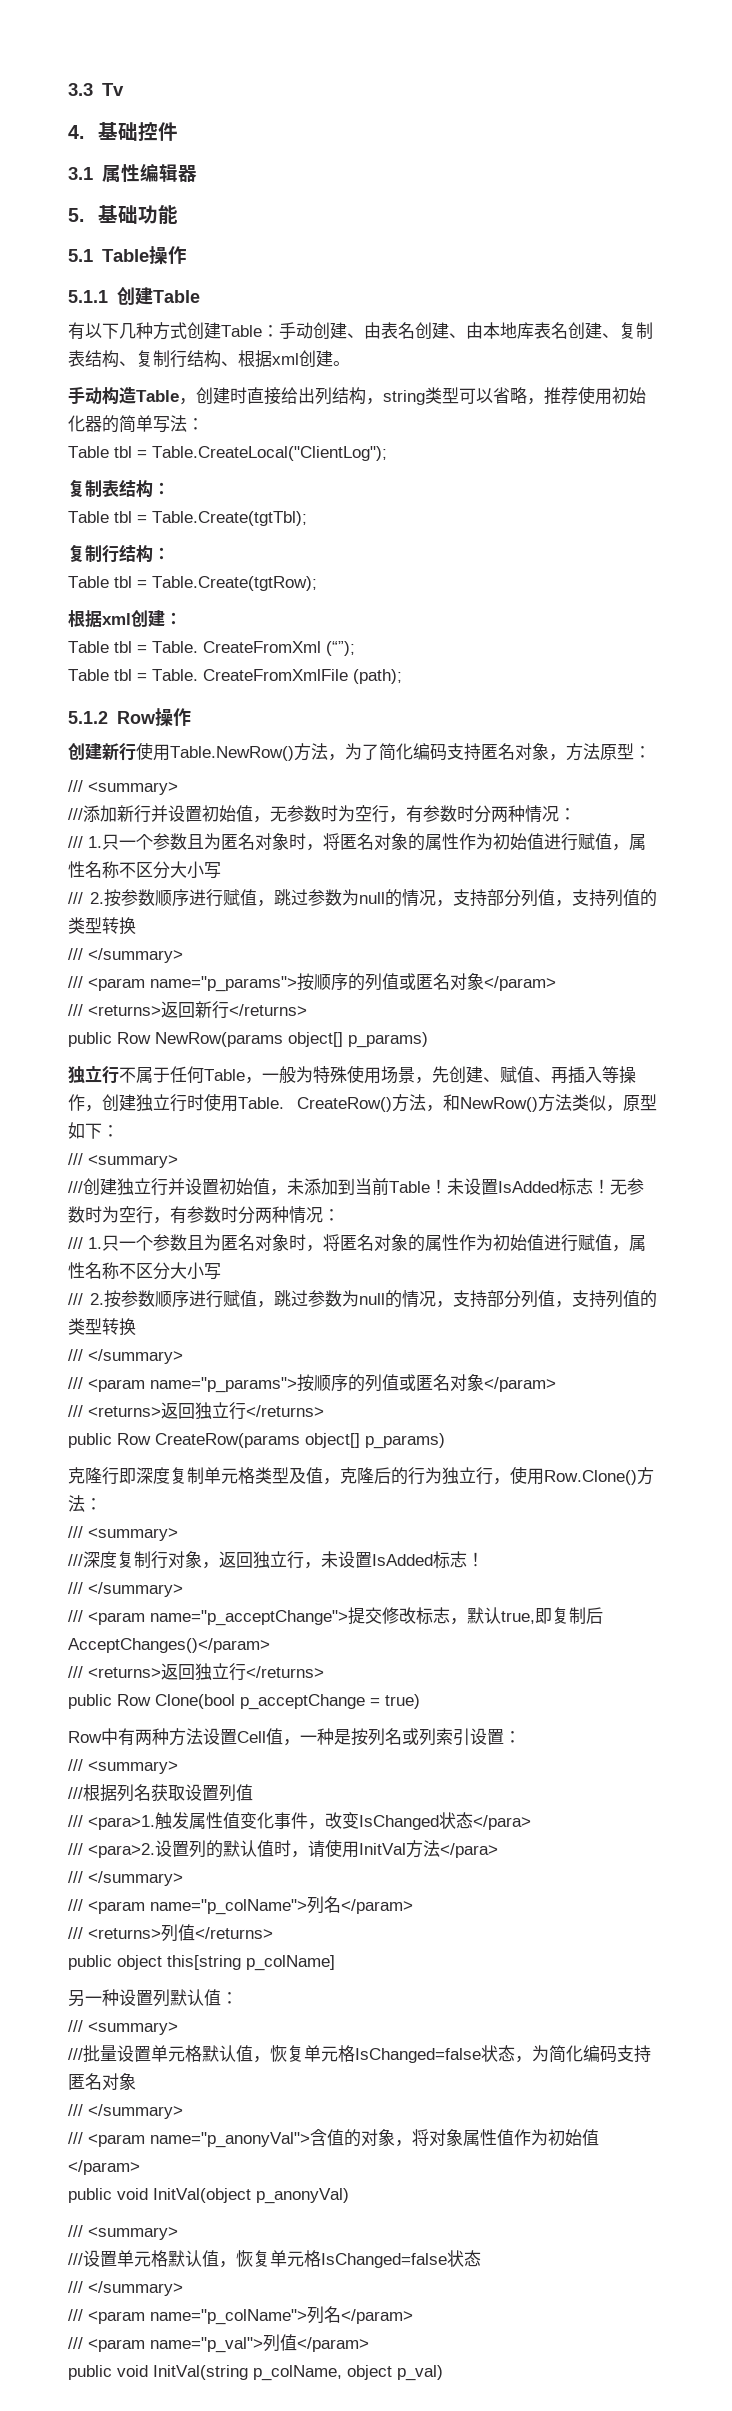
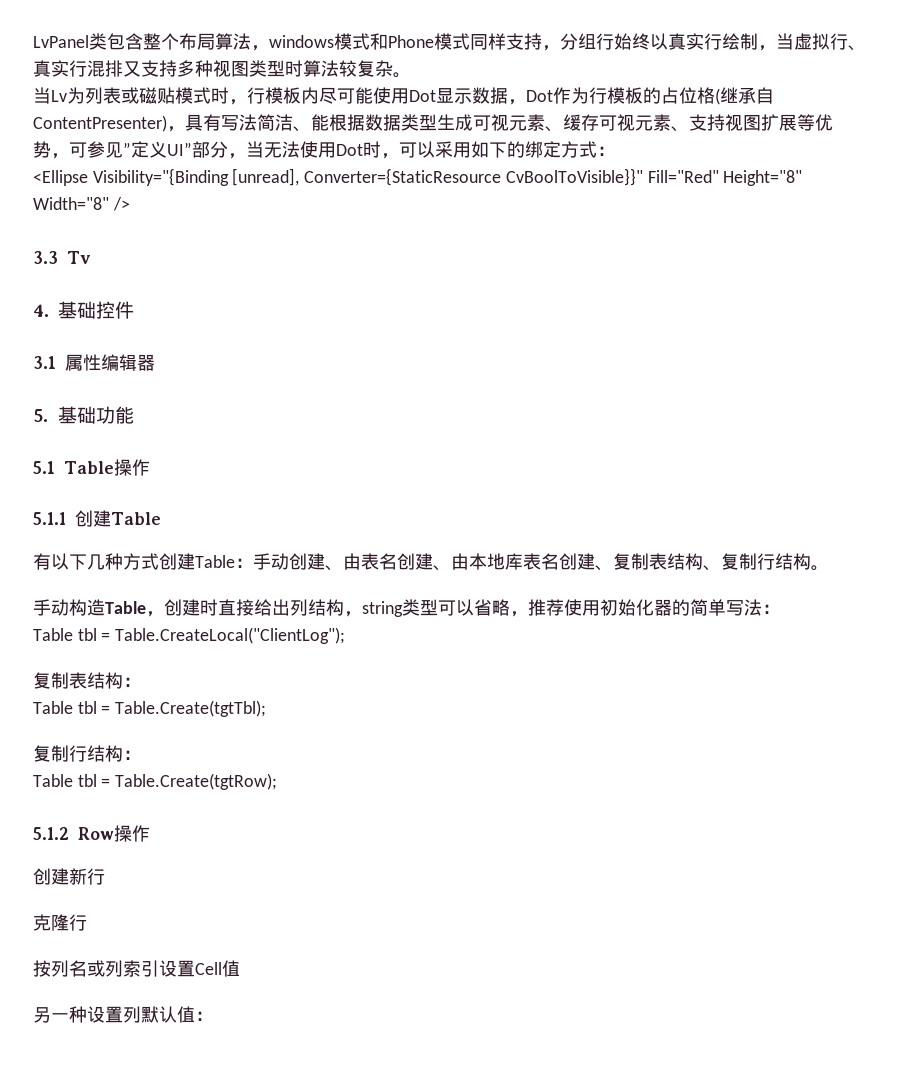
(68, 89) none -> [33,33,866,51] [33,60,411,78] [33,87,774,105] [33,114,833,132] [33,141,615,159] [33,168,803,186] [33,197,130,211] LvPanel类包含整个布局算法，windows模式和Phone模式同样支持，分组行始终以真实行绘制，当虚拟行、真实行混排又支持多种视图类型时算法较复杂。 // 当Lv为列表或磁贴模式时，行模板内尽可能使用Dot显示数据，Dot作为行模板的占位格(继承自ContentPresenter)，具有写法简洁、能根据数据类型生成可视元素、缓存可视元素、支持视图扩展等优势，可参见”定义UI”部分，当无法使用Dot时，可以采用如下的绑定方式： // <Ellipse Visibility="{Binding [unread], Converter={StaticResource CvBoolToVisible}}" Fill="Red" Height="8" Width="8" /> //
[221,350,333,368] 、根据xml创建 -> (811, 561) none
[68,610,182,628] [68,641,355,656] [68,669,402,684] // 根据xml创建： // Table tbl = Table. CreateFromXml (“”); // Table tbl = Table. CreateFromXmlFile (path); -> (278, 781) none
[136,742,651,761] [68,780,178,795] [68,805,576,823] [68,833,646,851] [68,861,221,879] [68,889,657,907] [68,917,136,935] [68,948,183,963] [68,973,556,992] [68,1001,307,1019] [68,1032,428,1048] [68,1065,636,1084] [68,1093,657,1112] [68,1122,119,1139] [68,1153,178,1168] [68,1178,644,1196] [68,1206,340,1224] [68,1234,646,1252] [68,1262,221,1280] [68,1290,657,1308] [68,1318,136,1336] [68,1349,183,1364] [68,1374,556,1393] [68,1402,324,1420] [68,1433,445,1449] [68,1466,654,1485] [68,1495,102,1512] [68,1526,178,1541] [68,1551,484,1569] [68,1582,183,1597] [68,1607,603,1626] [68,1638,270,1653] [68,1663,324,1681] [68,1694,420,1710] [68,1728,351,1746] 使用Table.NewRow()方法，为了简化编码支持匿名对象，方法原型： // /// <summary> // ///添加新行并设置初始值，无参数时为空行，有参数时分两种情况： // /// 1.只一个参数且为匿名对象时，将匿名对象的属性作为初始值进行赋值，属性名称不区分大小写 // /// 2.按参数顺序进行赋值，跳过参数为null的情况，支持部分列值，支持列值的类型转换 // /// </summary> // /// <param name="p_params">按顺序的列值或匿名对象</param> // /// <returns>返回新行</returns> // public Row NewRow(params object[] p_params) // 独立行不属于任何Table，一般为特殊使用场景，先创建、赋值、再插入等操作，创建独立行时使用Table. CreateRow()方法，和NewRow()方法类似，原型如下： // /// <summary> // ///创建独立行并设置初始值，未添加到当前Table！未设置IsAdded标志！无参数时为空行，有参数时分两种情况： // /// 1.只一个参数且为匿名对象时，将匿名对象的属性作为初始值进行赋值，属性名称不区分大小写 // /// 2.按参数顺序进行赋值，跳过参数为null的情况，支持部分列值，支持列值的类型转换 // /// </summary> // /// <param name="p_params">按顺序的列值或匿名对象</param> // /// <returns>返回独立行</returns> // public Row CreateRow(params object[] p_params) // 克隆行即深度复制单元格类型及值，克隆后的行为独立行，使用Row.Clone()方法： // /// <summary> // ///深度复制行对象，返回独立行，未设置IsAdded标志！ // /// </summary> // /// <param name="p_acceptChange">提交修改标志，默认true,即复制后AcceptChanges()</param> // /// <returns>返回独立行</returns> // public Row Clone(bool p_acceptChange = true) // Row中有两种方法设置Cell值，一种是 -> [33,914,87,931] // 克隆行 //
[504,1731,521,1743] [68,1759,178,1774] [68,1784,253,1802] [68,1812,531,1830] [68,1839,498,1858] [68,1871,183,1886] [68,1896,413,1915] [68,1924,273,1942] [68,1955,335,1971] ： // /// <summary> // ///根据列名获取设置列值 // /// <para>1.触发属性值变化事件，改变IsChanged状态</para> // /// <para>2.设置列的默认值时，请使用InitVal方法</para> // /// </summary> // /// <param name="p_colName">列名</param> // /// <returns>列值</returns> // public object this[string p_colName] -> [195,960,240,977] Cell值
[68,2020,178,2035] [68,2045,651,2063] [68,2073,136,2090] [68,2104,183,2119] [68,2129,599,2148] [68,2160,140,2175] [68,2188,349,2204] [68,2225,178,2240] [68,2250,481,2268] [68,2281,183,2296] [68,2306,413,2325] [68,2334,369,2353] [68,2365,443,2381] // /// <summary> // ///批量设置单元格默认值，恢复单元格IsChanged=false状态，为简化编码支持匿名对象 // /// </summary> // /// <param name="p_anonyVal">含值的对象，将对象属性值作为初始值</param> // public void InitVal(object p_anonyVal) // /// <summary> // ///设置单元格默认值，恢复单元格IsChanged=false状态 // /// </summary> // /// <param name="p_colName">列名</param> // /// <param name="p_val">列值</param> // public void InitVal(string p_colName, object p_val) -> (213, 1016) none

